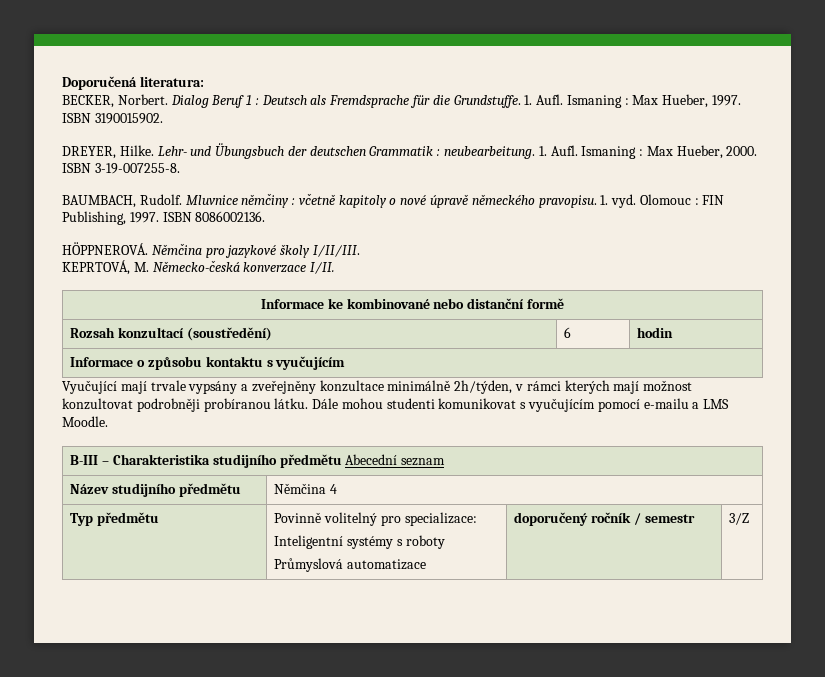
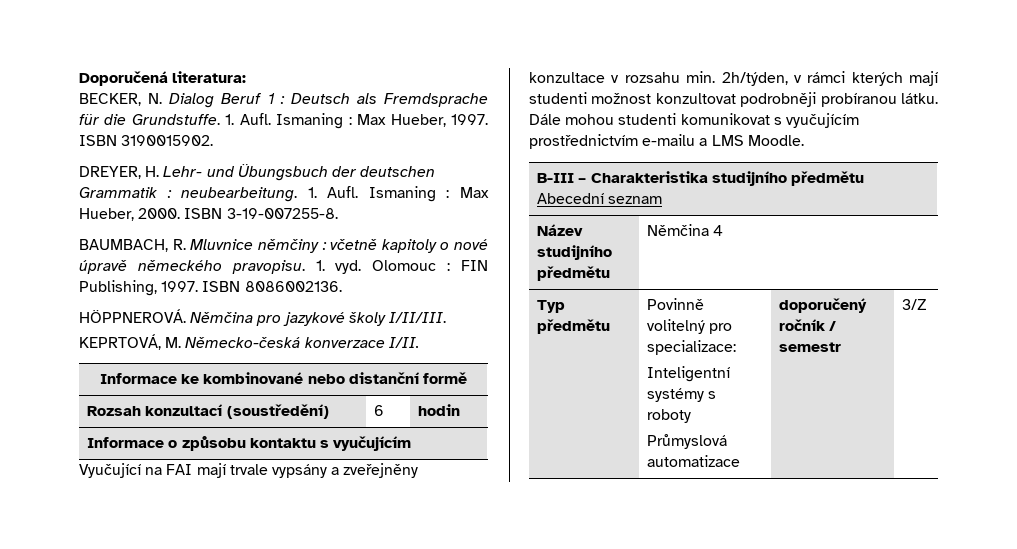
[117,94,168,105] Norbert. -> [148,93,163,104] N.
[119,145,154,156] Hilke. -> [145,166,160,177] H.
[139,194,182,205] Rudolf. -> [172,239,186,250] R.
(117, 387) none -> [145,464,193,475] na FAI
[387,380,451,391] minimálně -> [611,71,716,83] v rozsahu min.
(640, 387) none -> [529,92,587,104] studenti
[597,399,640,412] pomocí -> [529,134,638,149] prostřednictvím

